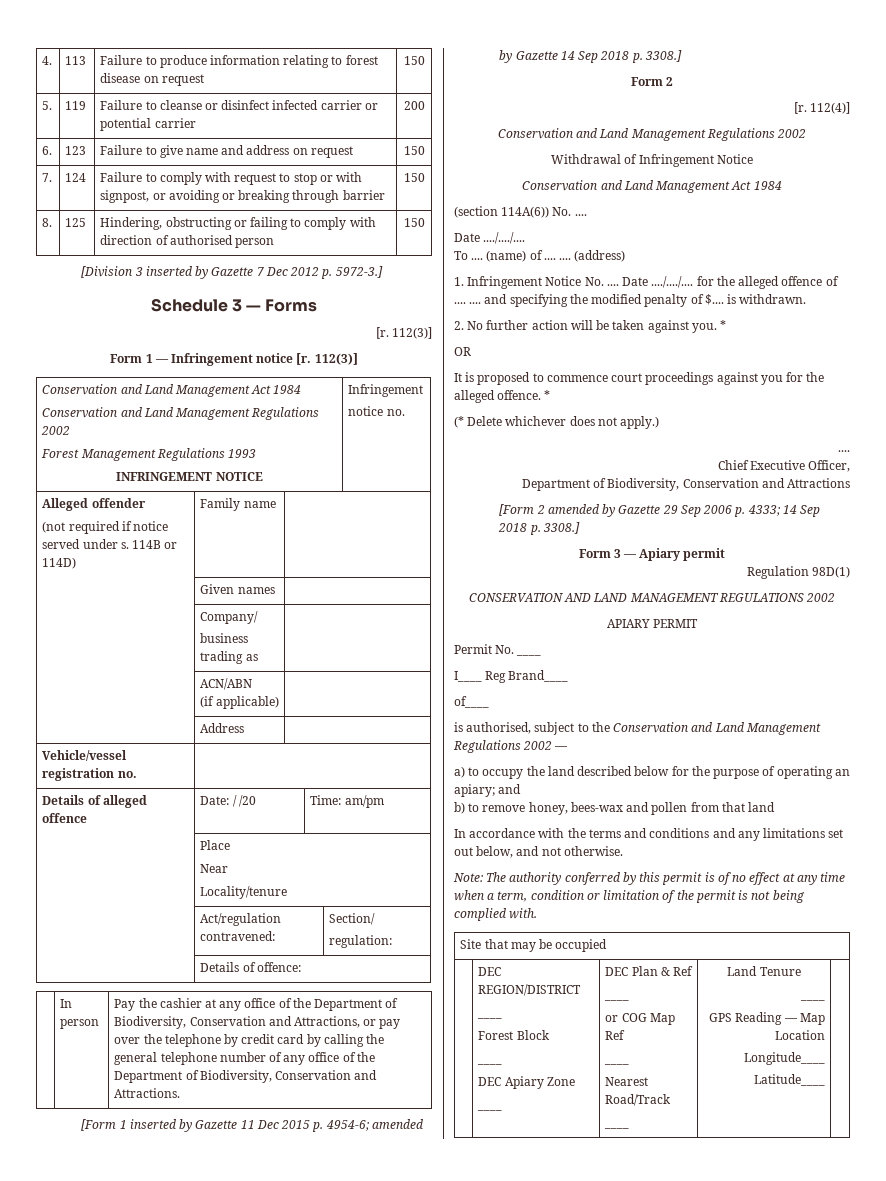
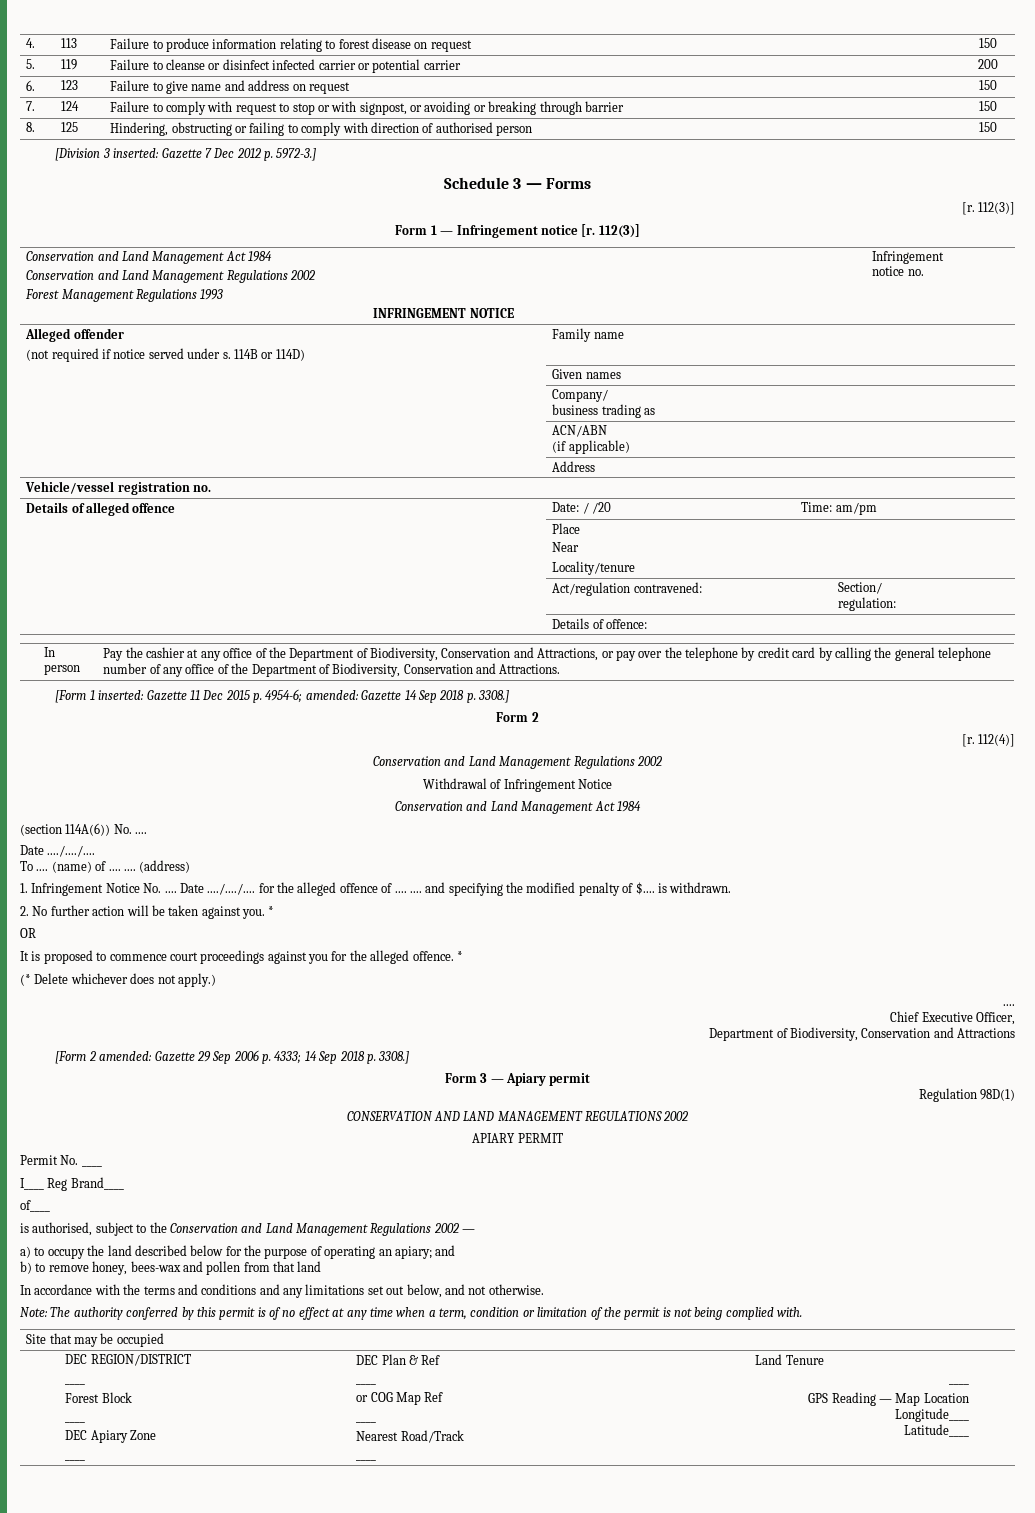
[145,266,209,279] inserted by -> [113,148,160,158] inserted:
[129,1119,193,1132] inserted by -> [98,690,145,700] inserted:
[371,1119,423,1129] [499,50,513,63] amended by -> [305,690,359,700] amended:
[547,504,616,517] amended by -> [99,1051,153,1061] amended:

